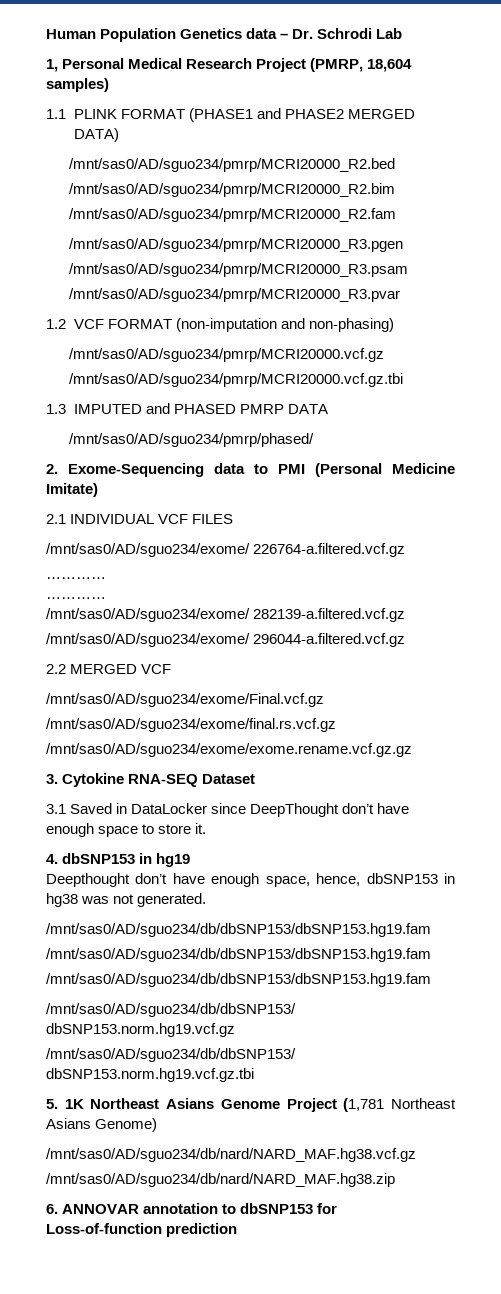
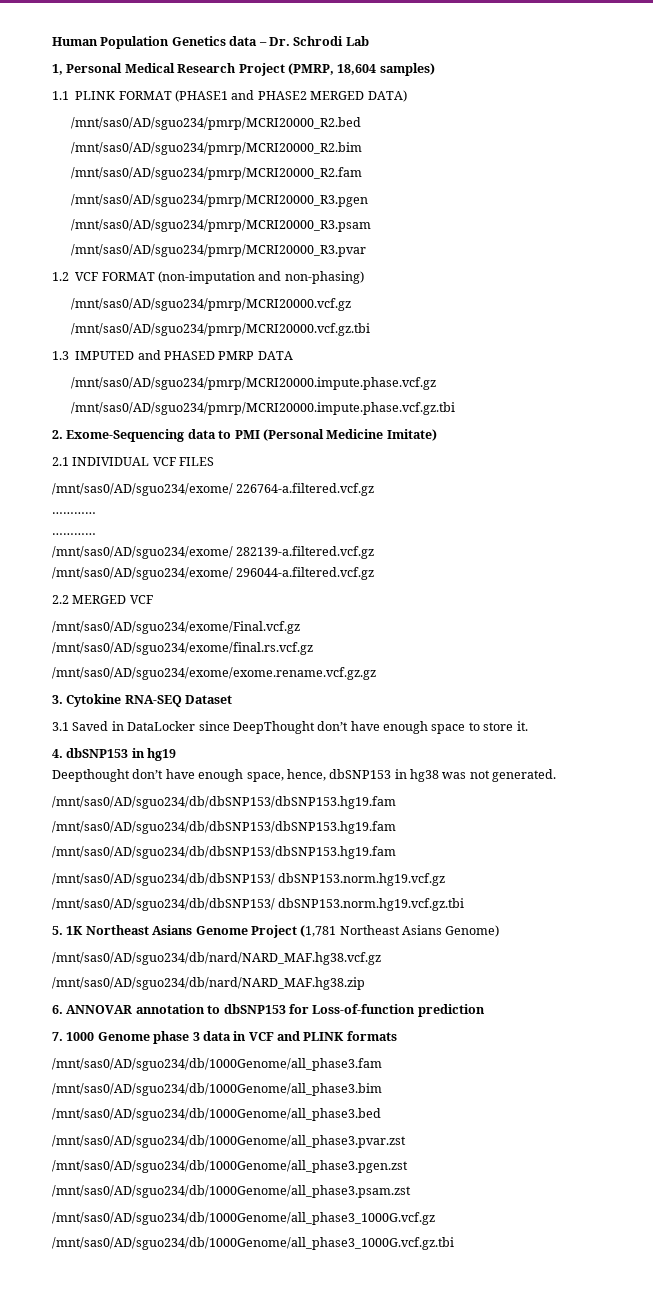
[68,433,314,447] /mnt/sas0/AD/sguo234/pmrp/phased/ -> [70,377,436,390] [70,402,455,415] /mnt/sas0/AD/sguo234/pmrp/MCRI20000.impute.phase.vcf.gz // /mnt/sas0/AD/sguo234/pmrp/MCRI20000.impute.phase.vcf.gz.tbi
(238, 1230) none -> [52,1031,397,1044] [52,1058,382,1071] [52,1083,382,1096] [52,1108,381,1121] [52,1135,406,1148] [52,1160,408,1173] [52,1185,411,1198] [52,1212,435,1225] [52,1237,454,1250] // 7. 1000 Genome phase 3 data in VCF and PLINK formats // /mnt/sas0/AD/sguo234/db/1000Genome/all_phase3.fam // /mnt/sas0/AD/sguo234/db/1000Genome/all_phase3.bim // /mnt/sas0/AD/sguo234/db/1000Genome/all_phase3.bed // /mnt/sas0/AD/sguo234/db/1000Genome/all_phase3.pvar.zst // /mnt/sas0/AD/sguo234/db/1000Genome/all_phase3.pgen.zst // /mnt/sas0/AD/sguo234/db/1000Genome/all_phase3.psam.zst // /mnt/sas0/AD/sguo234/db/1000Genome/all_phase3_1000G.vcf.gz // /mnt/sas0/AD/sguo234/db/1000Genome/all_phase3_1000G.vcf.gz.tbi

